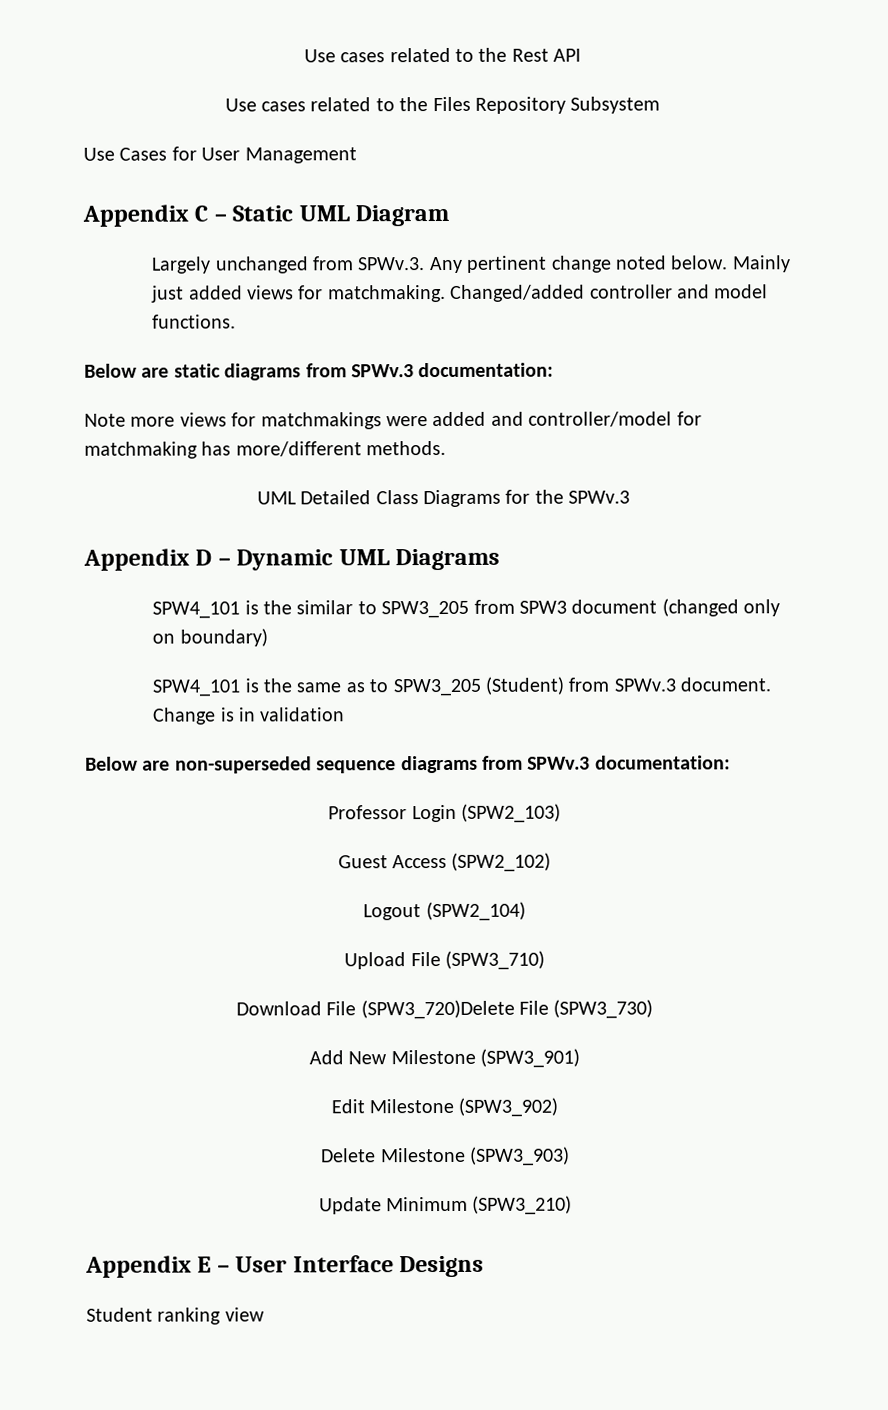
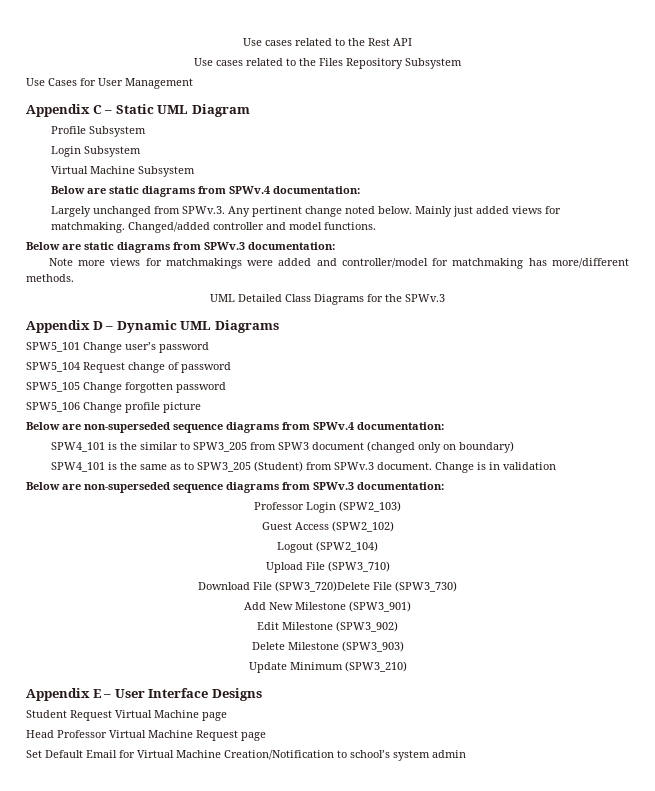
(450, 215) none -> [51,126,147,137] [51,146,142,157] [51,166,196,177] [51,186,361,197] // Profile Subsystem // Login Subsystem // Virtual Machine Subsystem // Below are static diagrams from SPWv.4 documentation:
(501, 559) none -> [26,342,209,353] [26,362,231,373] [26,382,226,393] [26,402,201,413] [26,422,444,433] // SPW5_101 Change user’s password // SPW5_104 Request change of password // SPW5_105 Change forgotten password // SPW5_106 Change profile picture // Below are non-superseded sequence diagrams from SPWv.4 documentation:
[157,1307,265,1325] ranking view -> [70,710,227,721] [26,730,266,741] [26,750,466,761] Request Virtual Machine page // Head Professor Virtual Machine Request page // Set Default Email for Virtual Machine Creation/Notification to school’s system admin

